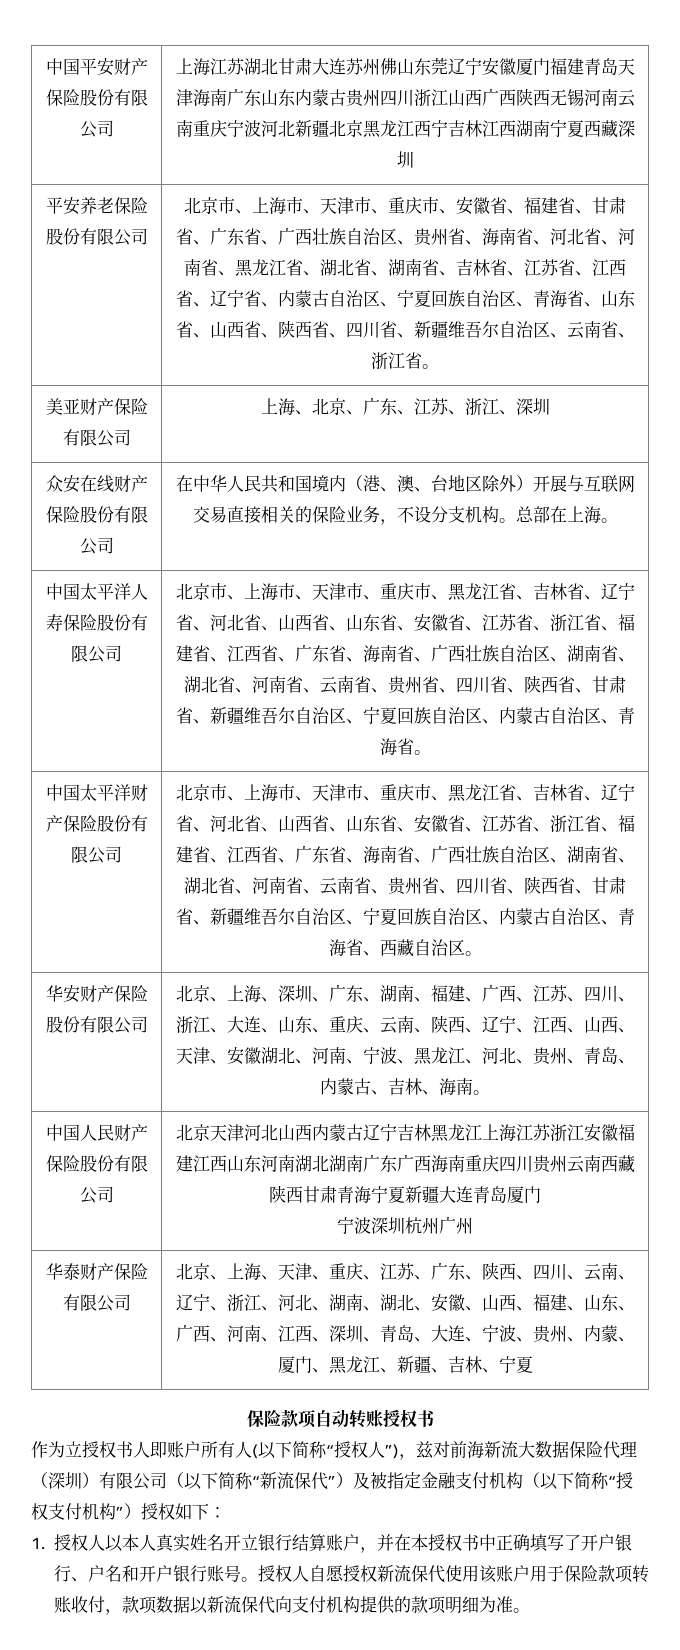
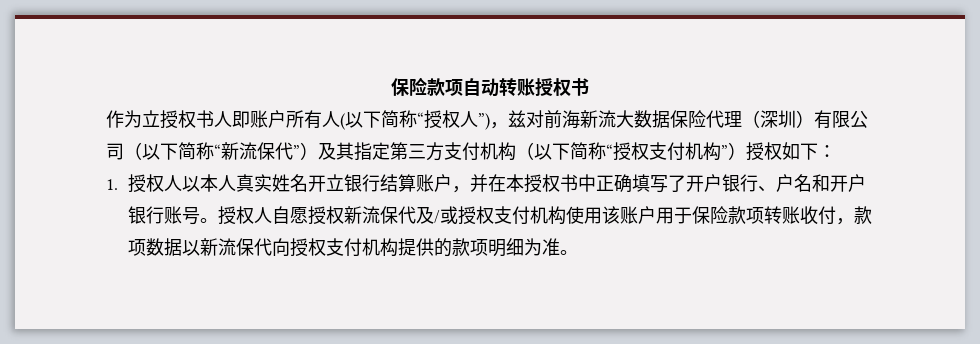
[45,58,148,76] [45,89,148,106] [79,120,114,138] [175,57,635,76] [175,88,635,107] [175,120,635,138] [396,151,414,168] [45,197,148,215] [45,228,148,246] [184,196,626,215] [175,227,635,246] [184,259,626,277] [175,290,635,308] [175,320,635,339] [371,352,440,370] [45,398,148,415] [62,429,131,447] [260,397,550,416] [45,475,148,493] [45,506,148,523] [79,537,114,555] [175,475,635,493] [192,506,618,525] [45,583,148,600] [45,614,148,631] [71,645,122,663] [175,583,635,601] [175,614,635,632] [175,644,635,663] [184,675,626,694] [175,707,635,724] [379,738,431,756] [45,784,148,801] [45,815,148,832] [71,846,122,864] [175,784,635,802] [175,815,635,833] [175,845,635,864] [184,876,626,895] [175,908,635,925] [328,939,482,957] [45,985,148,1003] [45,1016,148,1034] [175,984,635,1003] [175,1015,635,1034] [175,1047,635,1065] [320,1078,491,1096] [45,1124,148,1141] [45,1155,148,1172] [79,1186,114,1204] [175,1124,635,1142] [175,1154,635,1173] [269,1185,541,1204] [337,1216,474,1234] [45,1263,148,1280] [62,1294,131,1312] [175,1262,635,1281] [175,1294,635,1312] [175,1324,635,1343] [277,1356,533,1374] 中国平安财产保险股份有限公司 | 上海江苏湖北甘肃大连苏州佛山东莞辽宁安徽厦门福建青岛天津海南广东山东内蒙古贵州四川浙江山西广西陕西无锡河南云南重庆宁波河北新疆北京黑龙江西宁吉林江西湖南宁夏西藏深圳 // 平安养老保险股份有限公司 | 北京市、上海市、天津市、重庆市、安徽省、福建省、甘肃省、广东省、广西壮族自治区、贵州省、海南省、河北省、河南省、黑龙江省、湖北省、湖南省、吉林省、江苏省、江西省、辽宁省、内蒙古自治区、宁夏回族自治区、青海省、山东省、山西省、陕西省、四川省、新疆维吾尔自治区、云南省、浙江省。 // 美亚财产保险有限公司 | 上海、北京、广东、江苏、浙江、深圳 // 众安在线财产保险股份有限公司 | 在中华人民共和国境内（港、澳、台地区除外）开展与互联网交易直接相关的保险业务，不设分支机构。总部在上海。 // 中国太平洋人寿保险股份有限公司 | 北京市、上海市、天津市、重庆市、黑龙江省、吉林省、辽宁省、河北省、山西省、山东省、安徽省、江苏省、浙江省、福建省、江西省、广东省、海南省、广西壮族自治区、湖南省、湖北省、河南省、云南省、贵州省、四川省、陕西省、甘肃省、新疆维吾尔自治区、宁夏回族自治区、内蒙古自治区、青海省。 // 中国太平洋财产保险股份有限公司 | 北京市、上海市、天津市、重庆市、黑龙江省、吉林省、辽宁省、河北省、山西省、山东省、安徽省、江苏省、浙江省、福建省、江西省、广东省、海南省、广西壮族自治区、湖南省、湖北省、河南省、云南省、贵州省、四川省、陕西省、甘肃省、新疆维吾尔自治区、宁夏回族自治区、内蒙古自治区、青海省、西藏自治区。 // 华安财产保险股份有限公司 | 北京、上海、深圳、广东、湖南、福建、广西、江苏、四川、浙江、大连、山东、重庆、云南、陕西、辽宁、江西、山西、天津、安徽湖北、河南、宁波、黑龙江、河北、贵州、青岛、内蒙古、吉林、海南。 // 中国人民财产保险股份有限公司 | 北京天津河北山西内蒙古辽宁吉林黑龙江上海江苏浙江安徽福建江西山东河南湖北湖南广东广西海南重庆四川贵州云南西藏陕西甘肃青海宁夏新疆大连青岛厦门 // 宁波深圳杭州广州 // 华泰财产保险有限公司 | 北京、上海、天津、重庆、江苏、广东、陕西、四川、云南、辽宁、浙江、河北、湖南、湖北、安徽、山西、福建、山东、广西、河南、江西、深圳、青岛、大连、宁波、贵州、内蒙、厦门、黑龙江、新疆、吉林、宁夏 // -> (391, 87) none
[370,1472,456,1490] 被指定金融 -> [336,142,444,161] 其指定第三方
(445, 1574) none -> [415,206,566,225] 及/或授权支付机构
(292, 1604) none -> [289,238,326,257] 授权

